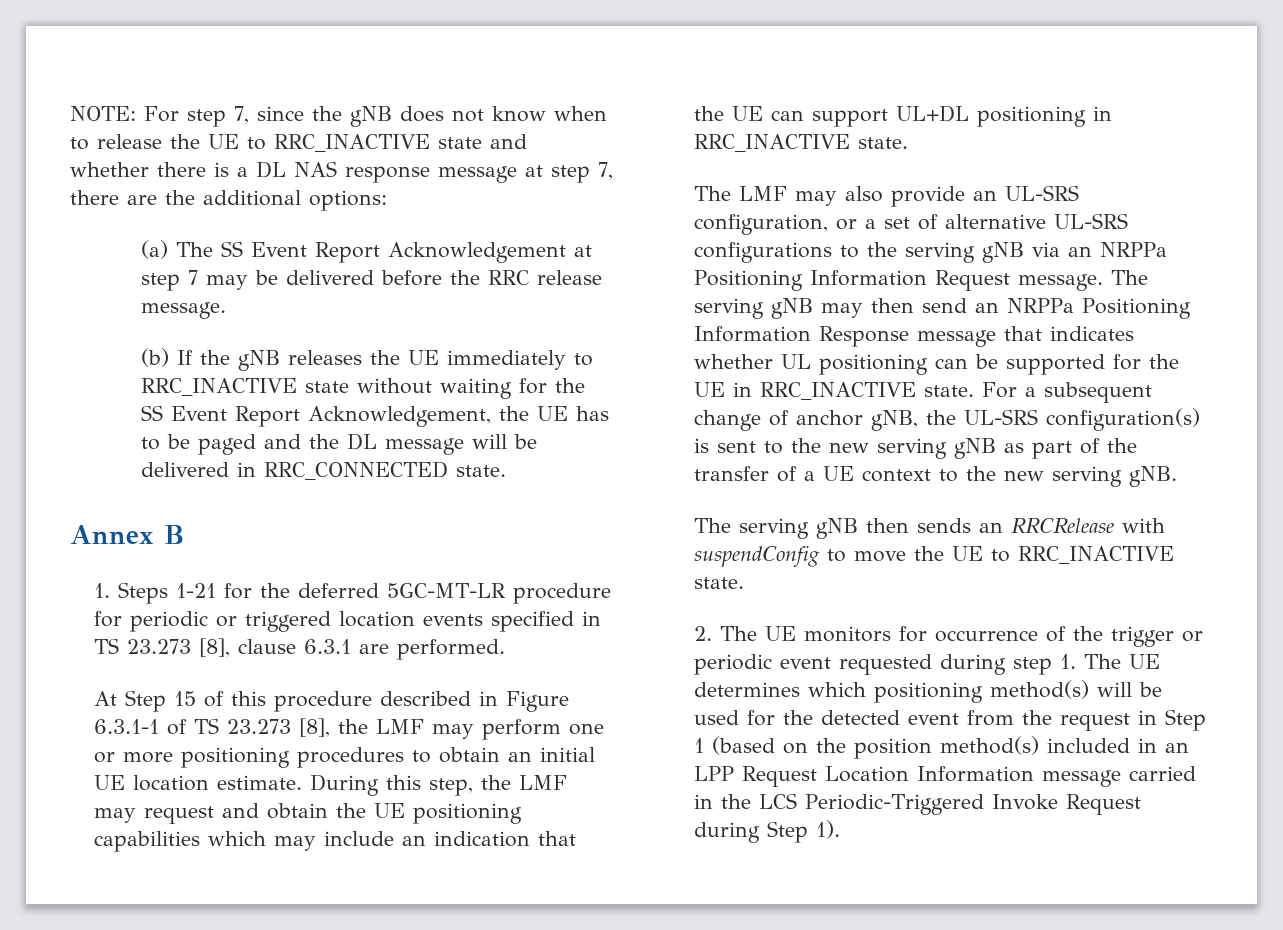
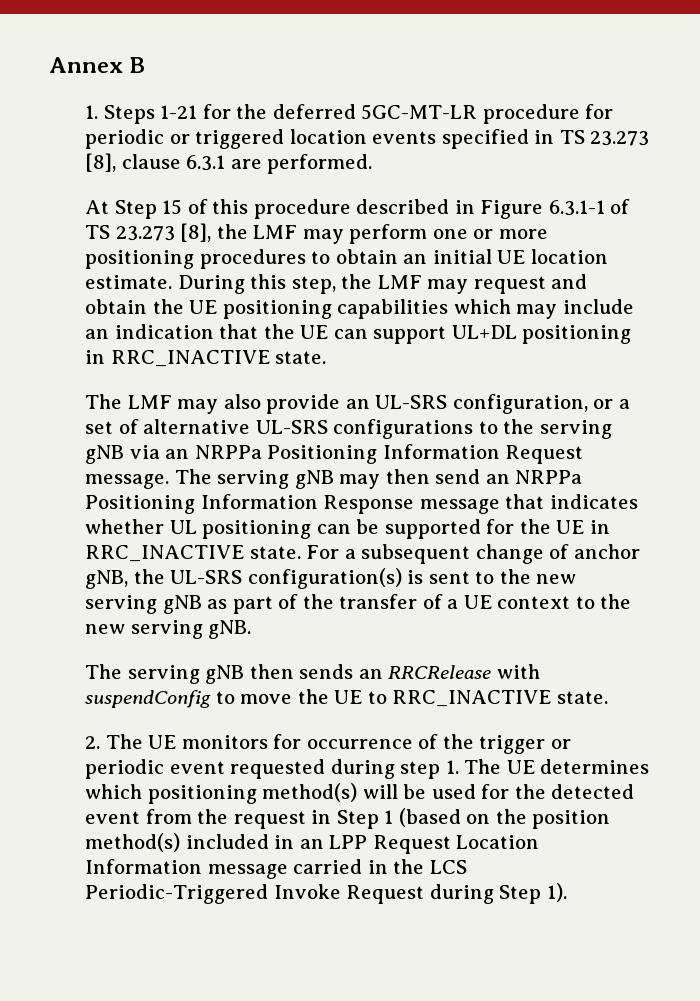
[70,106,607,127] [70,134,527,152] [70,161,613,183] [70,190,387,211] [140,240,592,263] [140,270,602,291] [140,302,226,319] [140,348,593,371] [140,378,585,399] [140,405,609,427] [140,433,537,455] [140,461,506,480] NOTE: For step 7, since the gNB does not know when to release the UE to RRC_INACTIVE state and whether there is a DL NAS response message at step 7, there are the additional options: // (a) The SS Event Report Acknowledgement at step 7 may be delivered before the RRC release message. // (b) If the gNB releases the UE immediately to RRC_INACTIVE state without waiting for the SS Event Report Acknowledgement, the UE has to be paged and the DL message will be delivered in RRC_CONNECTED state. // -> (49, 65) none

